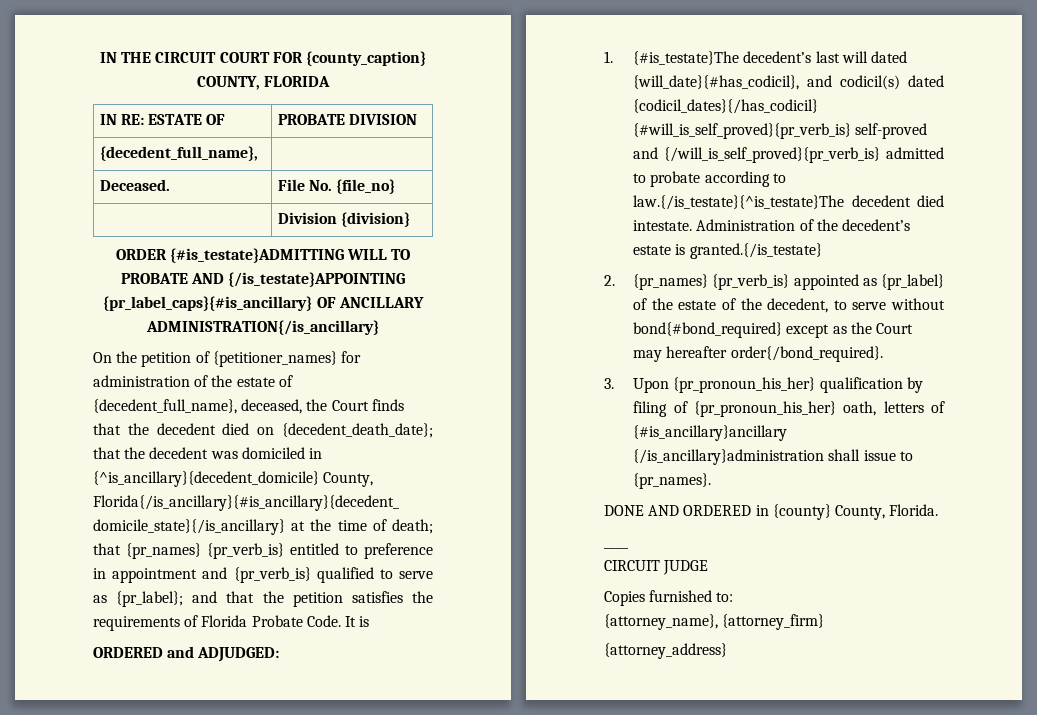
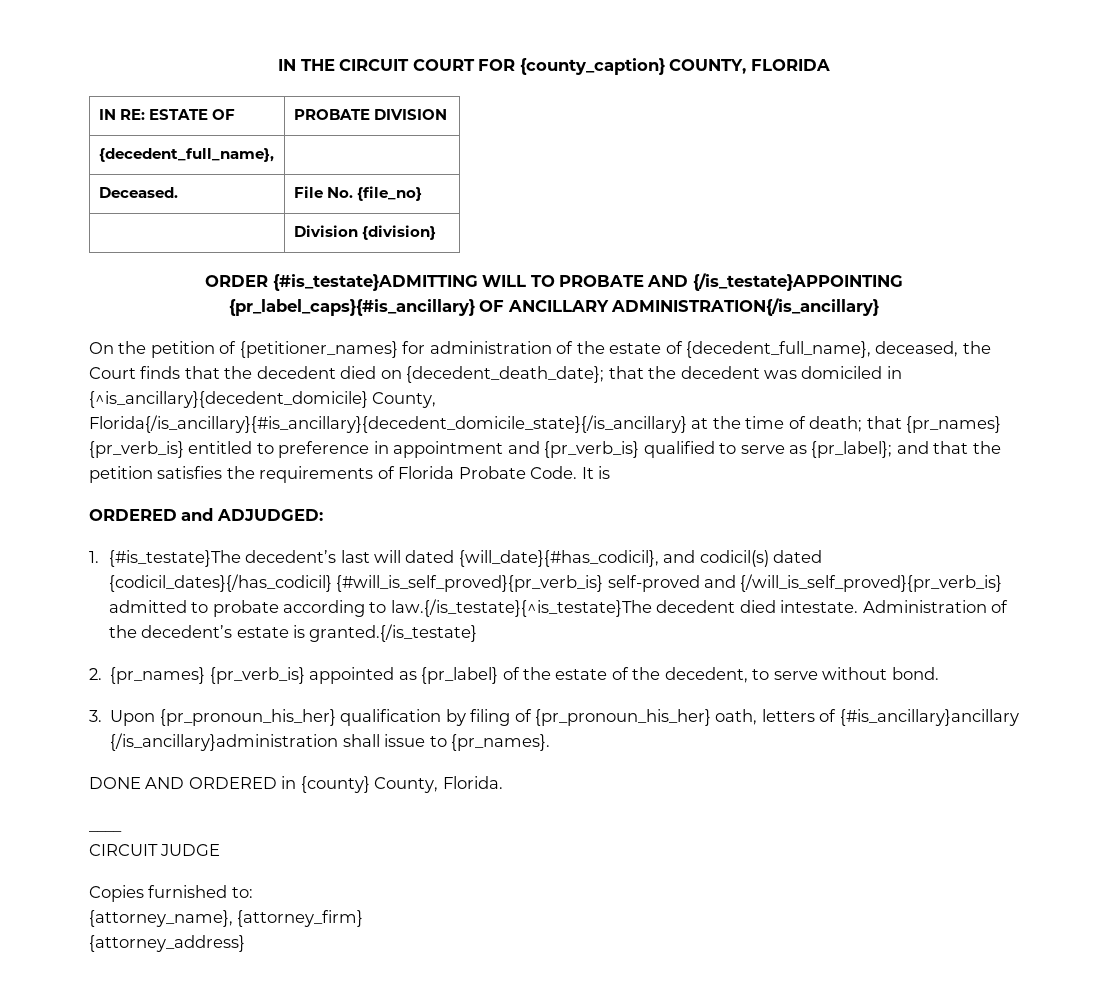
[633,322,913,338] [633,346,883,362] bond{#bond_required} except as the Court may hereafter order{/bond_required}. -> [891,667,939,680] bond.

